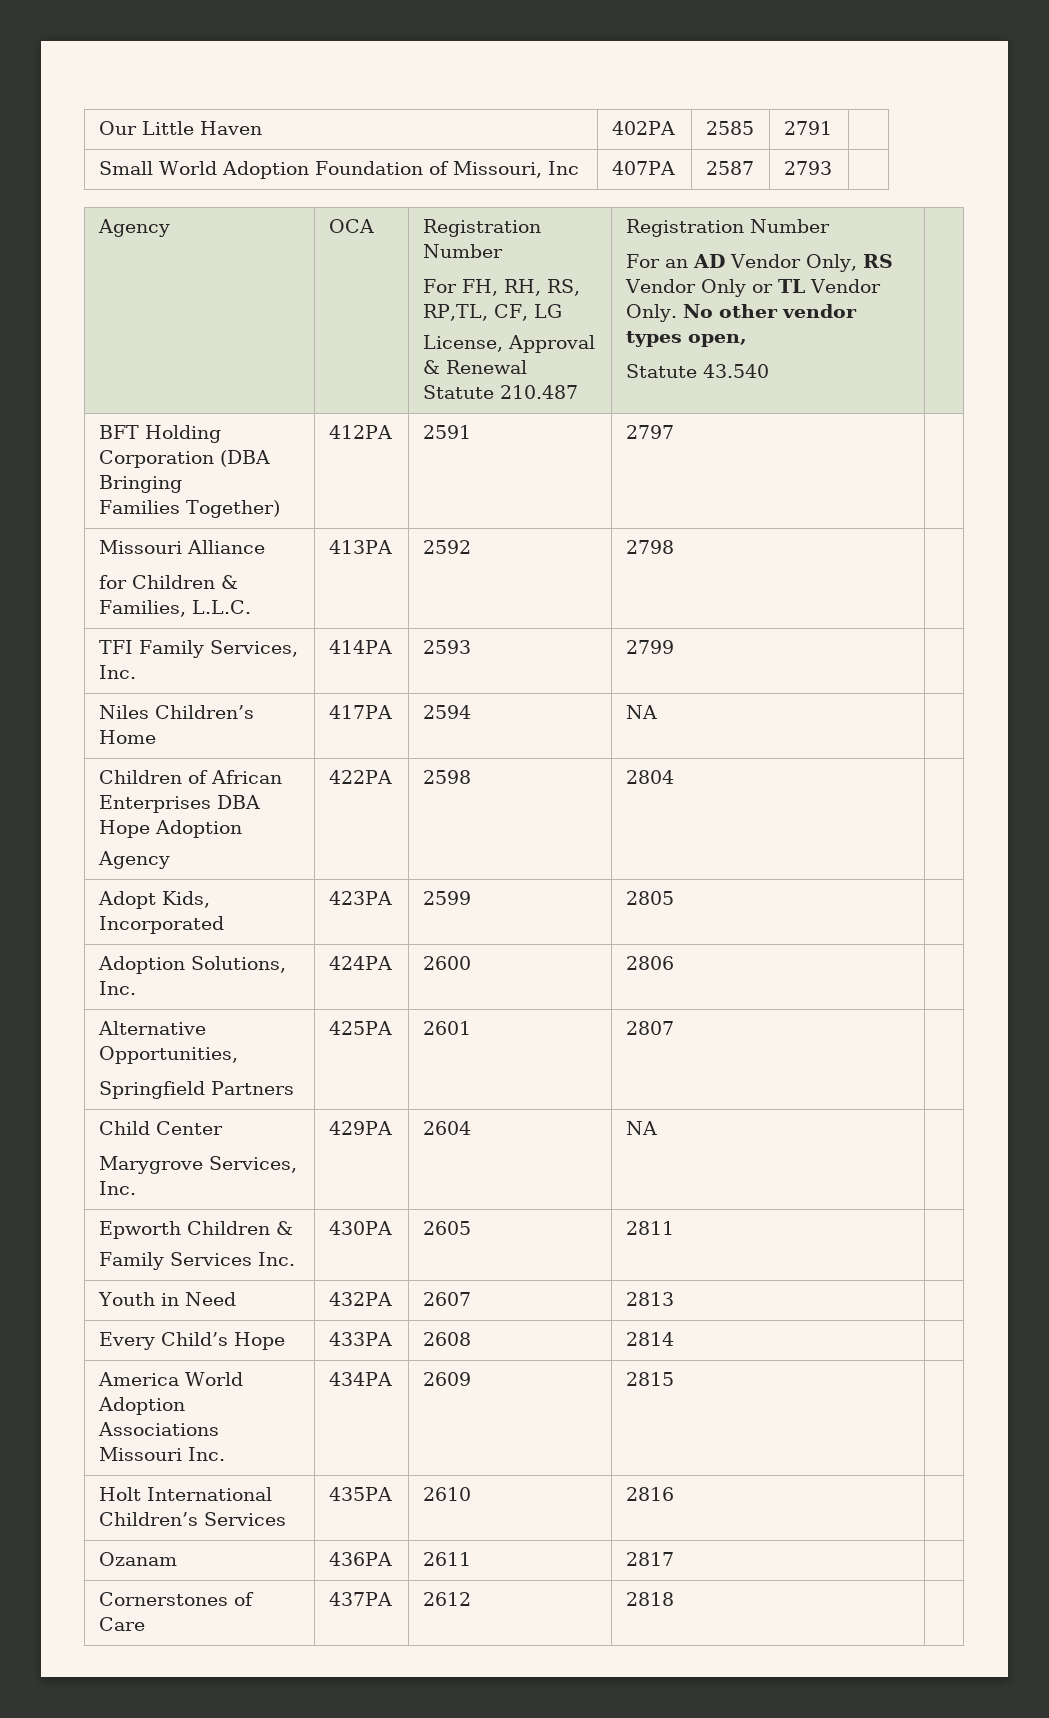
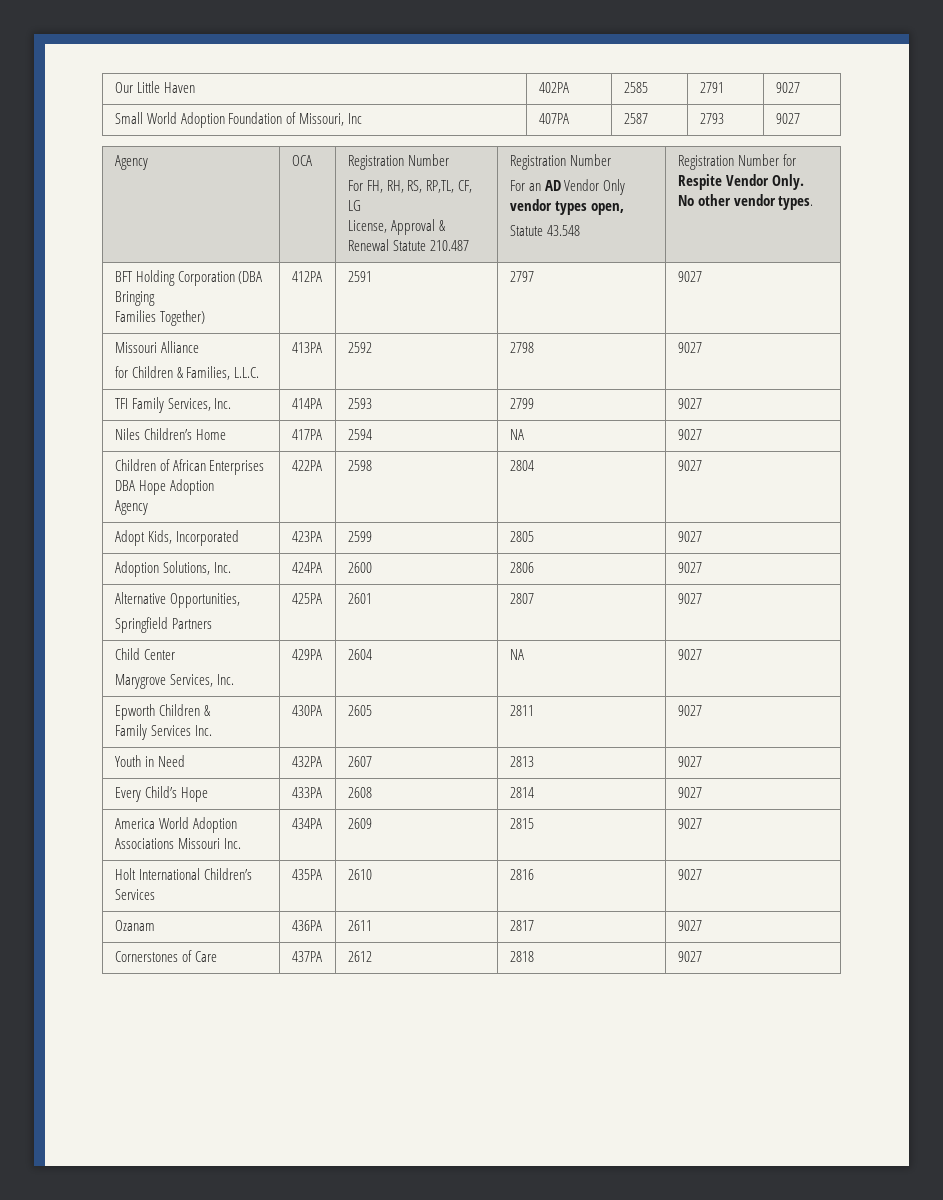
(832, 128) none -> [775,82,800,93] 9027
(832, 168) none -> [775,113,800,124] 9027
[805,254,893,272] [624,279,881,297] [625,304,857,322] [625,331,747,347] [625,364,769,378] Only, RS Vendor Only or TL Vendor Only. No other vendor types open, // Statute 43.540 | -> [603,179,626,195] [509,199,624,215] [509,225,580,236] [677,154,796,170] [677,174,804,190] [677,194,814,210] Only vendor types open, // Statute 43.548 | Registration Number for Respite Vendor Only. // No other vendor types.
(674, 432) none -> [677,271,702,282] 9027
(674, 547) none -> [677,342,702,353] 9027
(674, 647) none -> [677,398,702,409] 9027
(657, 712) none -> [677,429,702,440] 9027
(674, 777) none -> [677,460,702,471] 9027
(674, 898) none -> [677,531,702,542] 9027
(674, 963) none -> [677,562,702,573] 9027
(674, 1028) none -> [677,593,702,604] 9027
(657, 1128) none -> [677,649,702,660] 9027
(674, 1228) none -> [677,705,702,716] 9027
(674, 1299) none -> [677,756,702,767] 9027
(674, 1339) none -> [677,787,702,798] 9027
(674, 1379) none -> [677,818,702,829] 9027
(674, 1494) none -> [677,869,702,880] 9027
(674, 1559) none -> [677,920,702,931] 9027
(674, 1599) none -> [677,951,702,962] 9027

